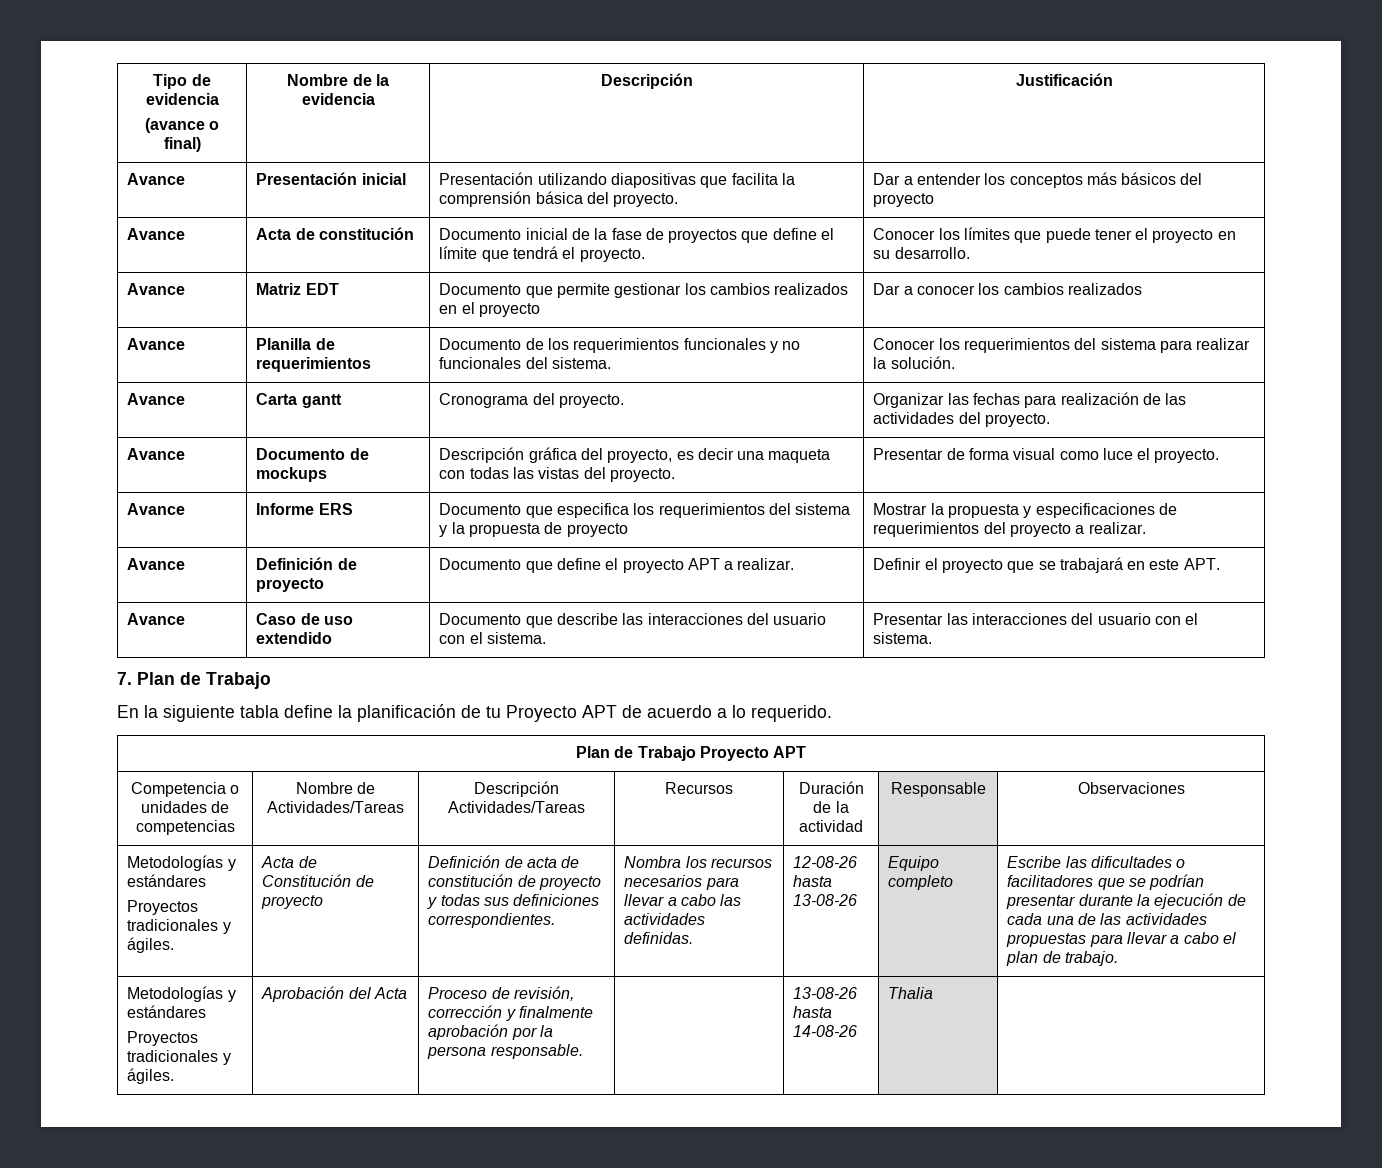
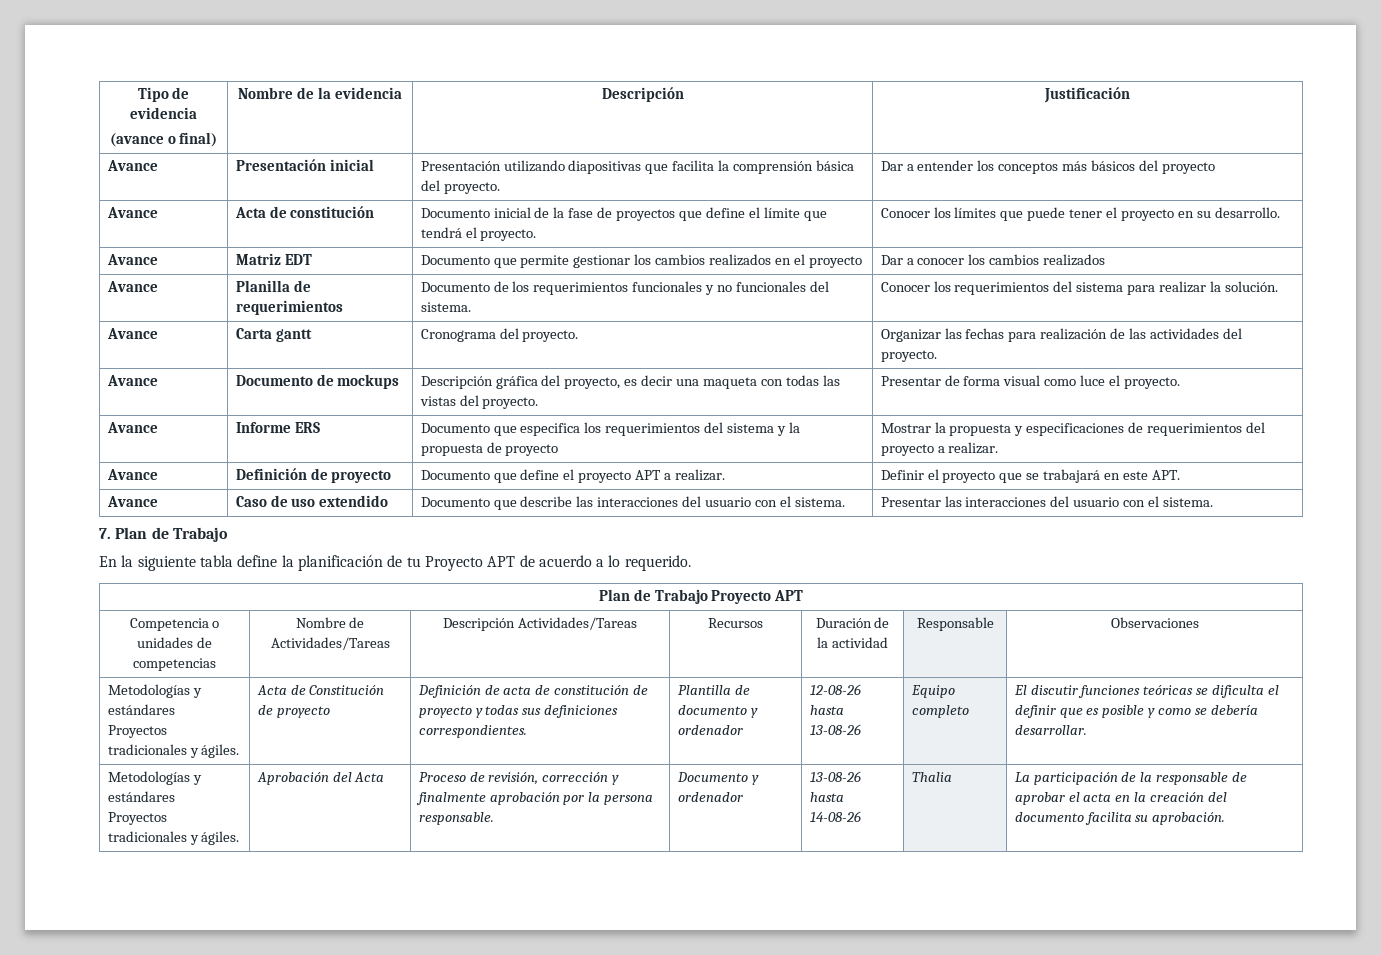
[624,856,772,868] [624,875,739,890] [624,894,742,906] [624,913,706,925] [624,932,694,944] Nombra los recursos necesarios para llevar a cabo las actividades definidas. -> [677,685,750,695] [677,705,758,718] [677,725,743,735] Plantilla de documento y ordenador
[1007,856,1186,868] [1007,874,1205,890] [1006,893,1246,909] [1007,913,1207,925] [1006,932,1236,947] [1006,951,1118,966] Escribe las dificultades o facilitadores que se podrían presentar durante la ejecución de cada una de las actividades propuestas para llevar a cabo el plan de trabajo. -> [1013,685,1280,698] [1014,705,1258,718] [1014,725,1087,735] El discutir funciones teóricas se dificulta el definir que es posible y como se debería desarrollar.
(583, 1051) none -> [676,772,759,785] [677,792,743,802] Documento y ordenador
(934, 993) none -> [1014,772,1248,785] [1014,792,1228,805] [1014,812,1226,825] La participación de la responsable de aprobar el acta en la creación del documento facilita su aprobación.

